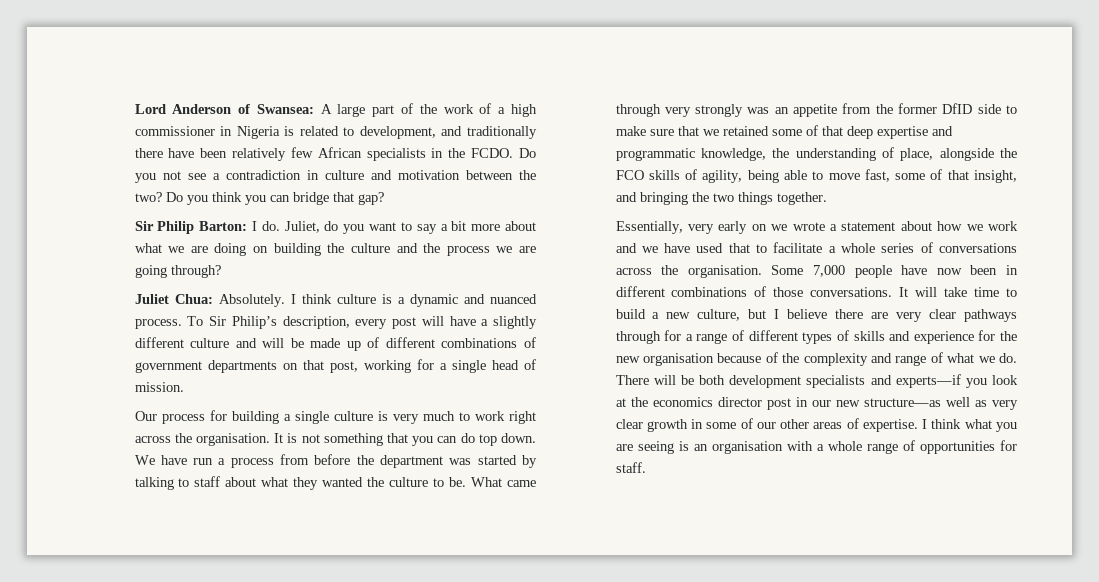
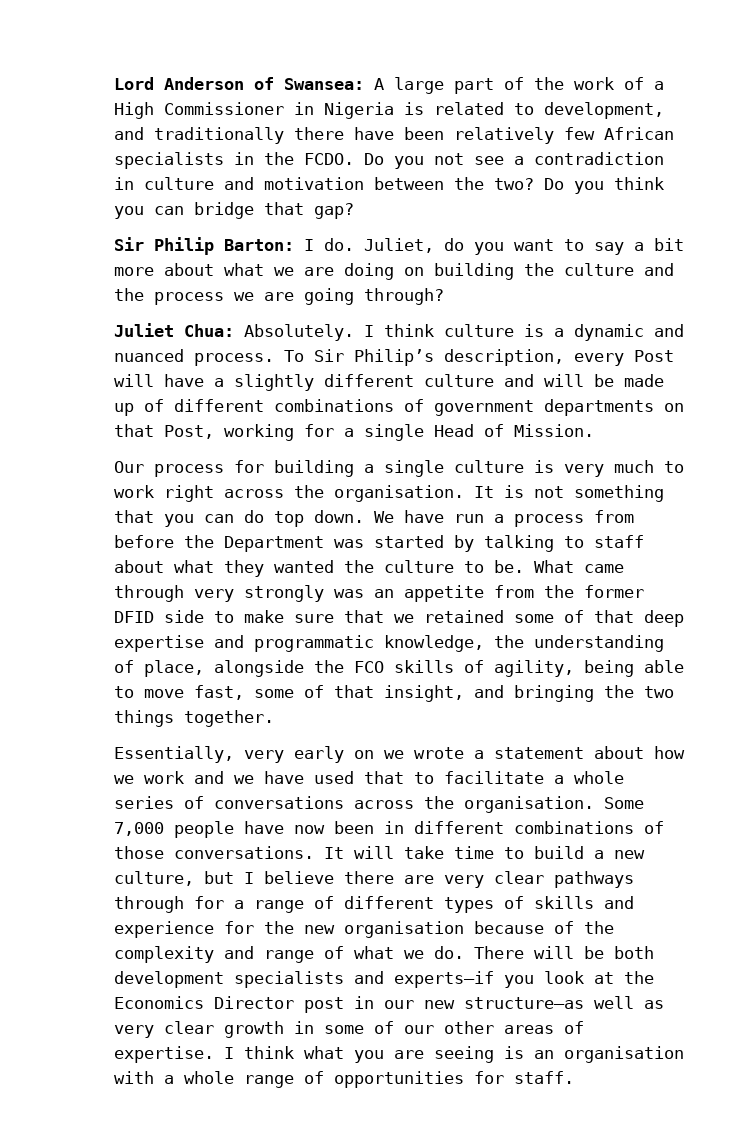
[510,104,537,117] [134,126,215,136] high commissioner -> [114,102,285,119] High Commissioner
[392,317,417,329] post -> [634,350,675,362] Post
[329,361,358,373] post, -> [164,425,215,439] Post,
[491,359,537,370] [134,382,184,392] head of mission. -> [434,424,595,437] Head of Mission.
[380,455,444,468] department -> [224,536,325,552] Department
[942,103,973,114] DfID -> [114,611,155,623] DFID
[652,397,762,407] economics director -> [114,996,295,1009] Economics Director

